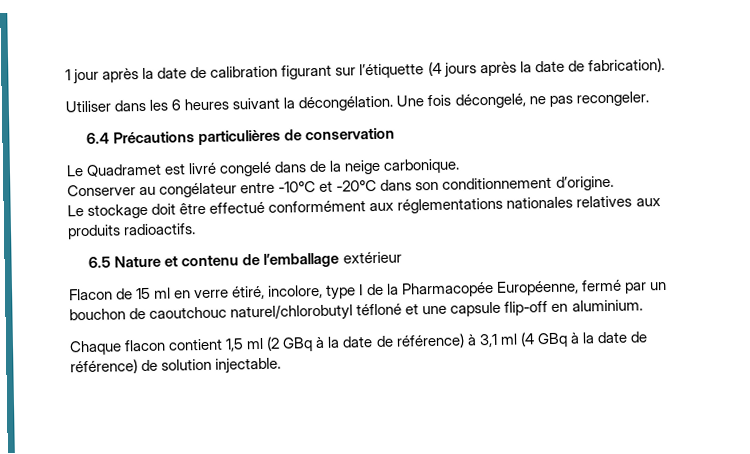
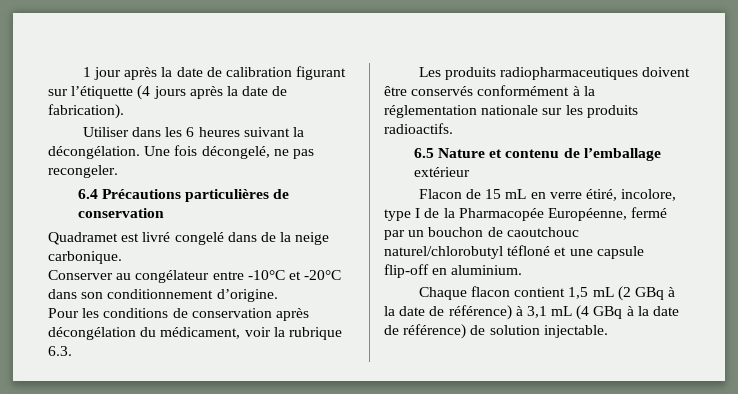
[66,165,84,177] Le -> (164, 213) none
[67,195,661,219] Le stockage doit être effectué conformément aux réglementations nationales relatives aux -> [48,308,309,321] [48,327,342,340] [48,346,72,356] [418,67,691,80] [384,85,595,96] [384,105,583,118] Pour les conditions de conservation après décongélation du médicament, voir la rubrique 6.3. // Les produits radiopharmaceutiques doivent être conservés conformément à la réglementation nationale sur les
[154,287,172,299] ml -> [505,189,527,199] mL
[246,337,265,350] ml -> [592,287,614,297] mL
[499,333,518,345] ml -> [551,306,573,316] mL

